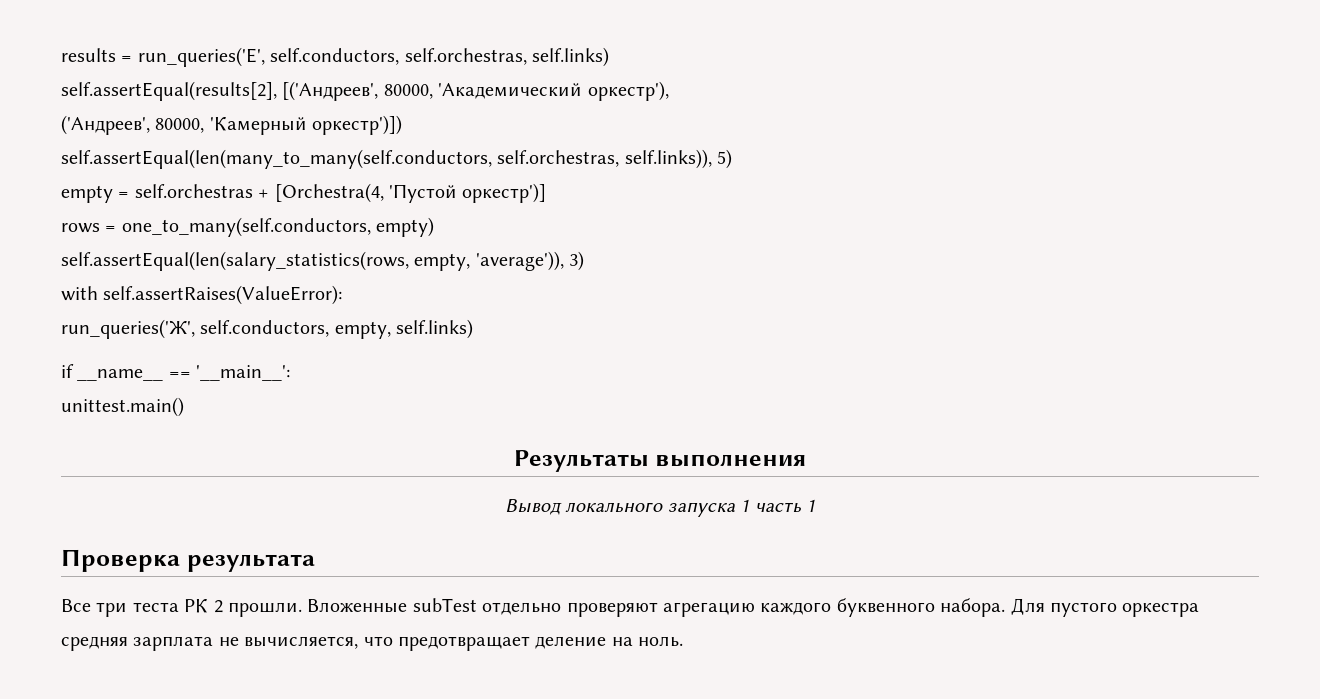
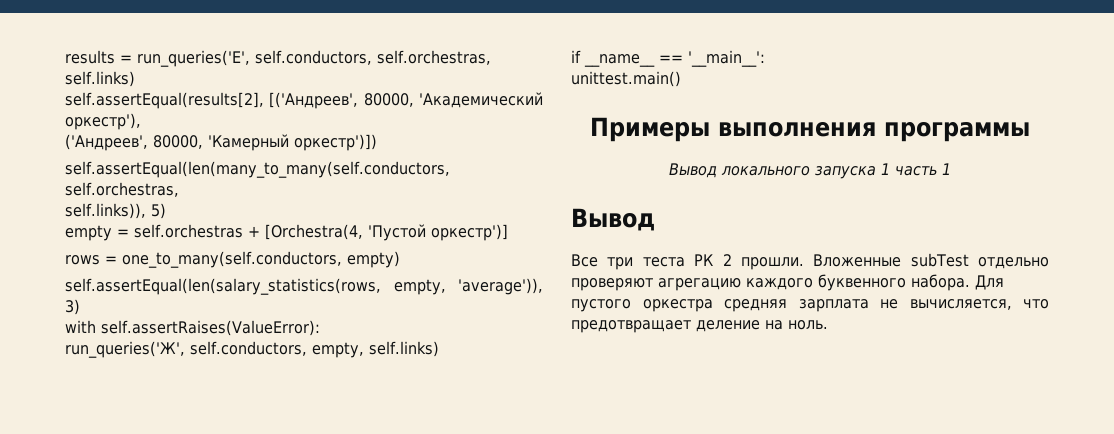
(620, 158) none -> (179, 189) //
[513,450,649,472] Результаты -> [590,117,710,142] Примеры
(807, 460) none -> [884,122,1030,142] программы
[61,549,315,572] Проверка результата -> [571,208,655,231] Вывод

